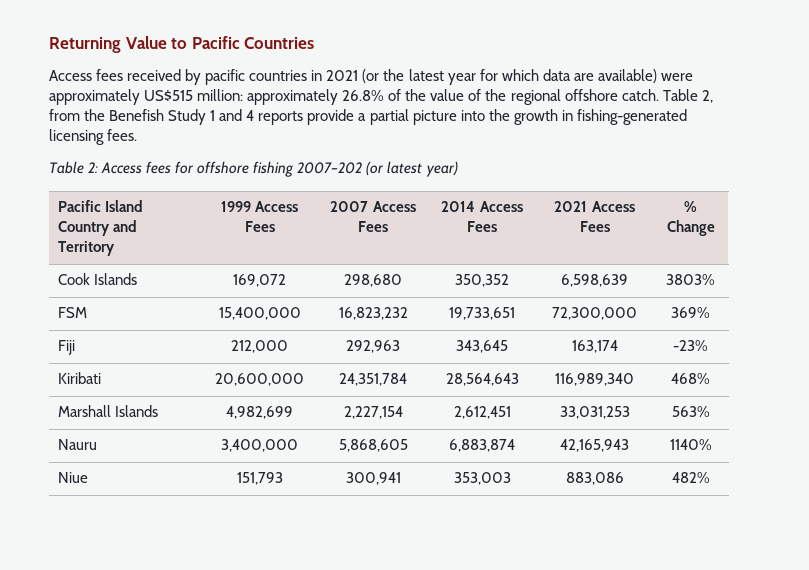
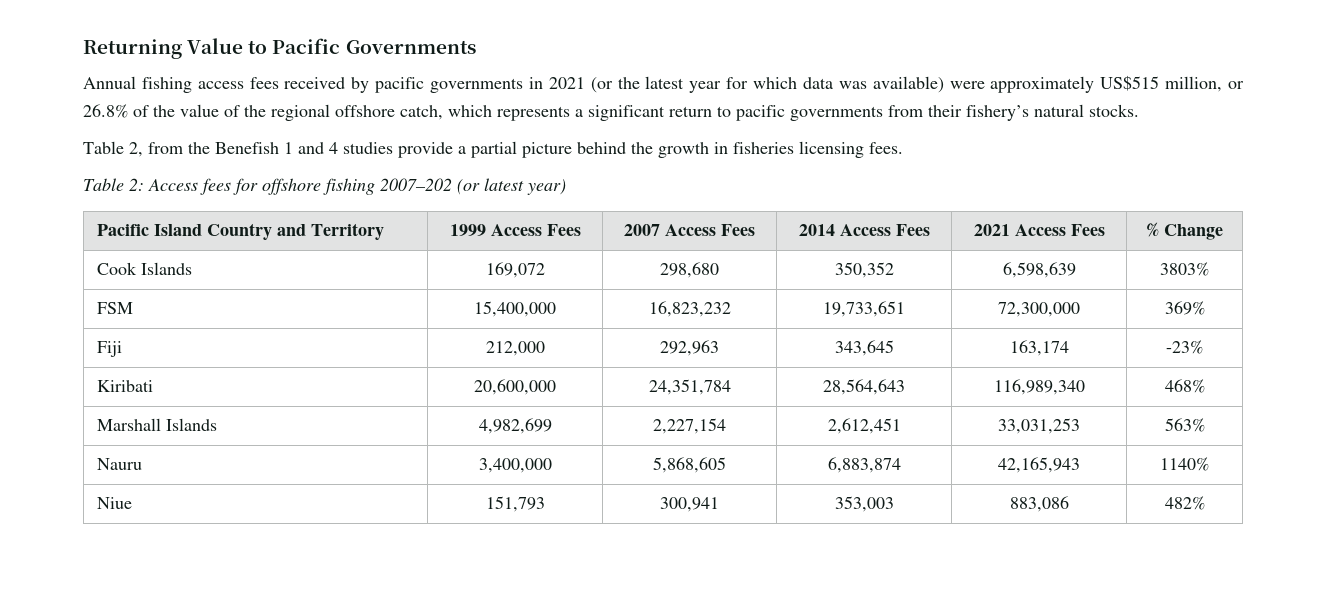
[244,37,315,49] [49,70,92,81] Countries // Access -> [345,40,476,54] [83,76,244,93] Governments // Annual fishing access
[249,70,308,81] countries -> [430,78,524,93] governments
[573,73,594,81] are -> [838,81,867,89] was
[197,89,339,105] million: approximately -> [1165,76,1244,92] million, or
[621,89,659,101] catch. -> [400,104,1139,121] catch, which represents a significant return to pacific governments from their fishery’s natural stocks. //
[168,109,207,125] Study -> (279, 148) none
[258,111,304,125] reports -> [343,142,393,154] studies
[460,110,485,121] into -> [577,142,626,154] behind
[576,109,687,125] fishing-generated -> [733,142,794,154] fisheries

